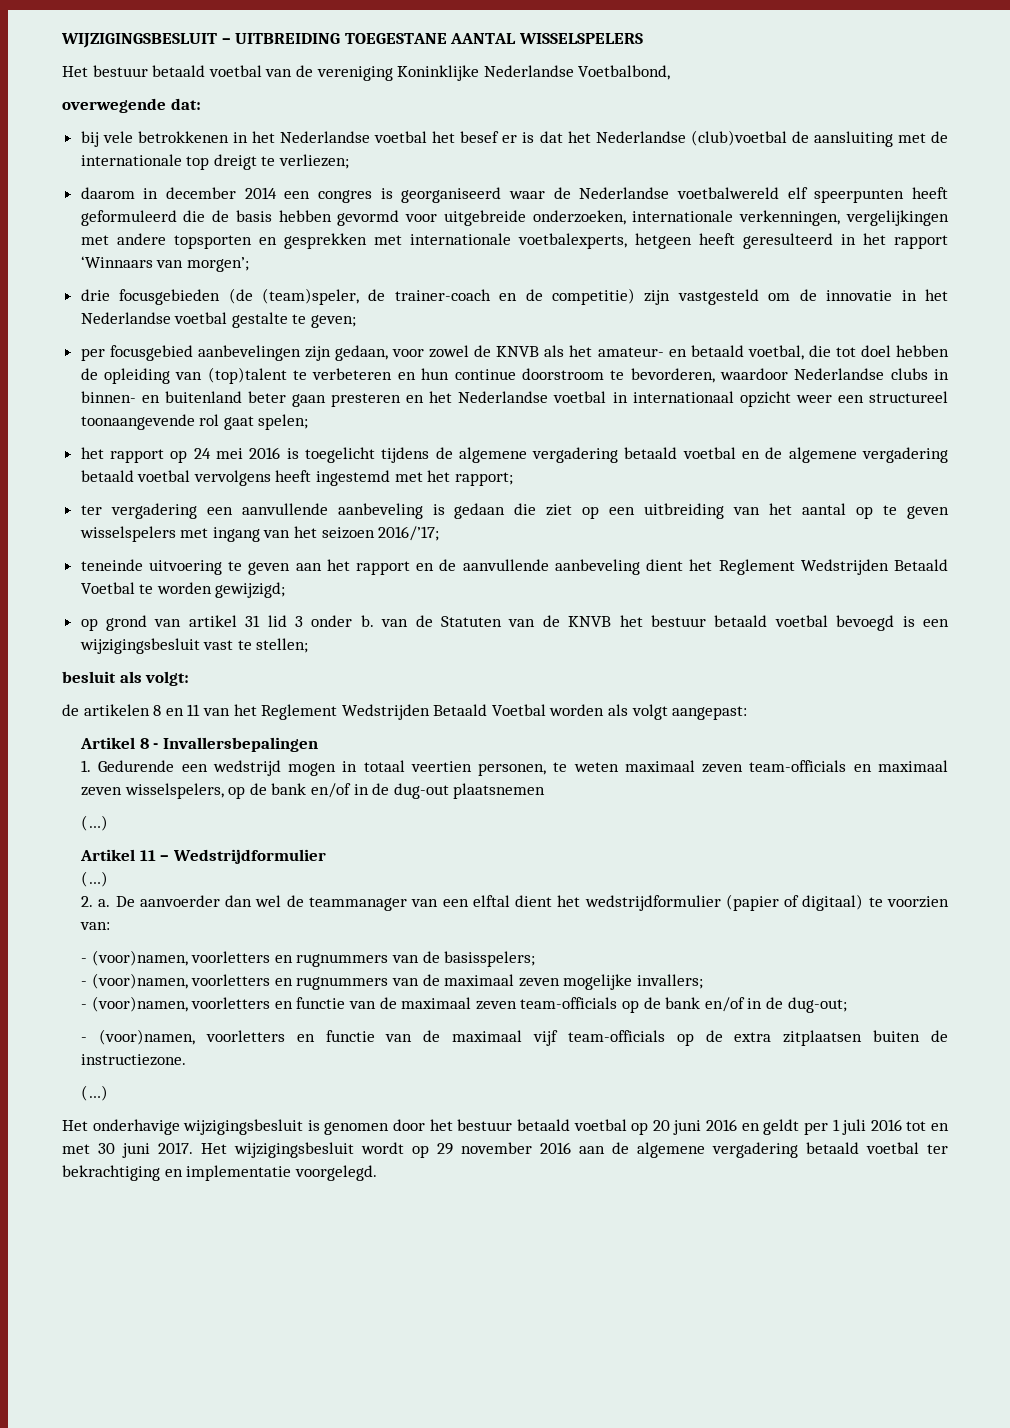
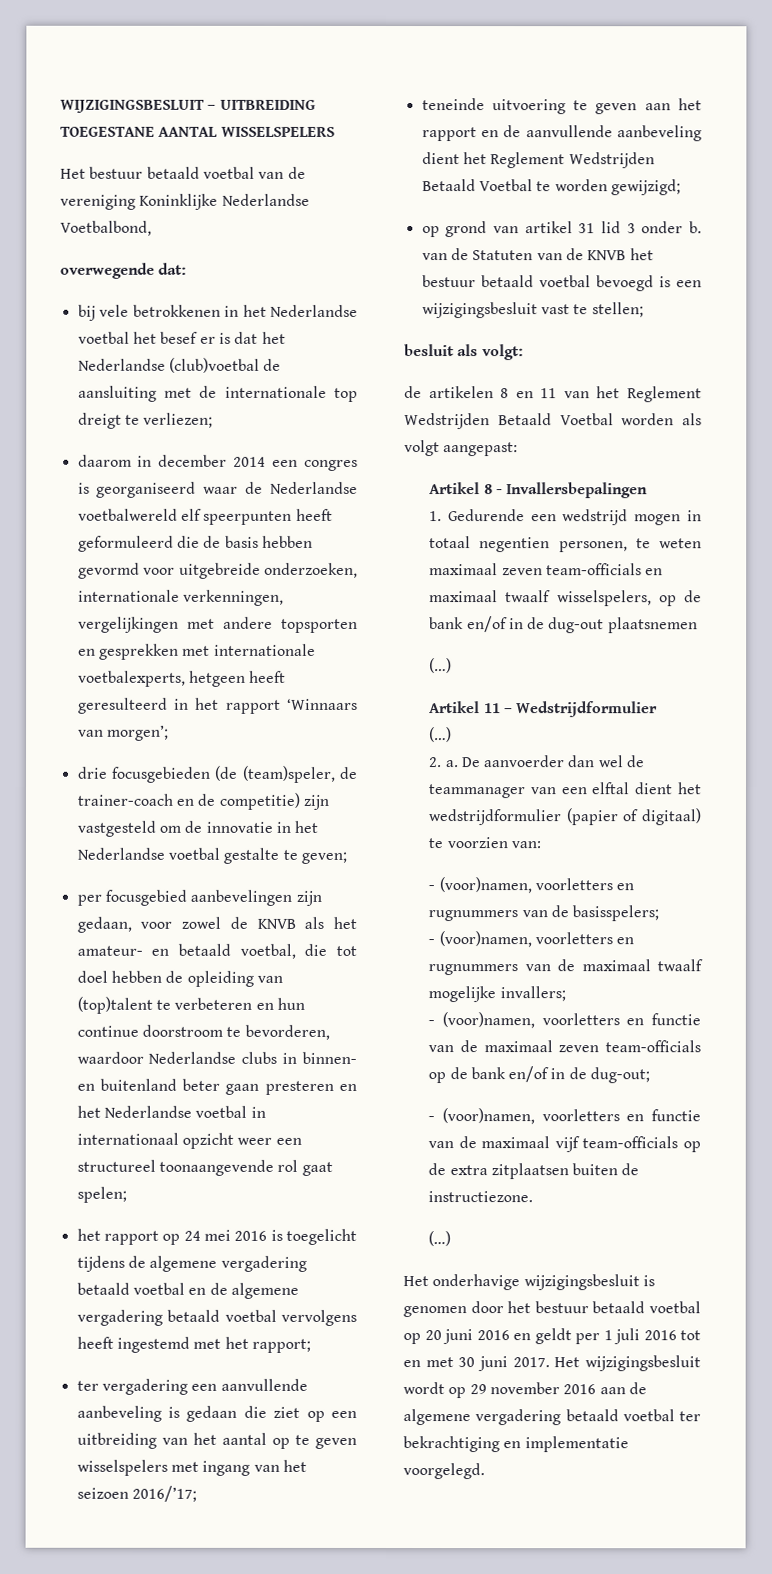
[410,761,472,772] veertien -> [479,537,551,553] negentien
[81,787,123,796] zeven -> [505,590,552,603] twaalf
[518,978,560,987] zeven -> [657,959,703,972] twaalf

